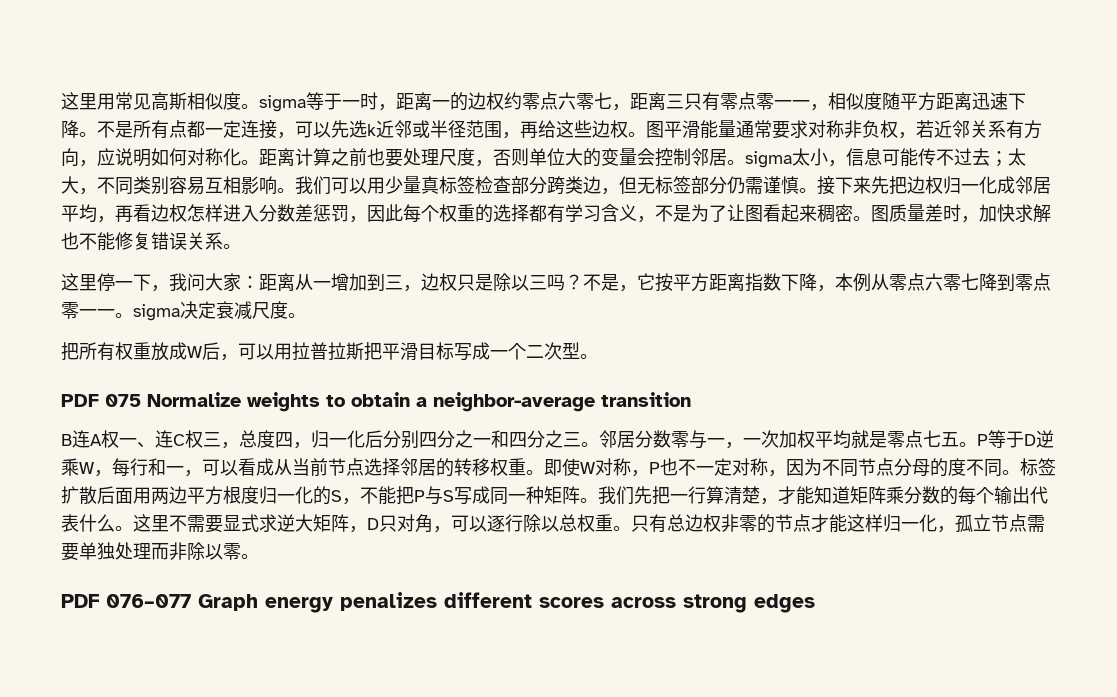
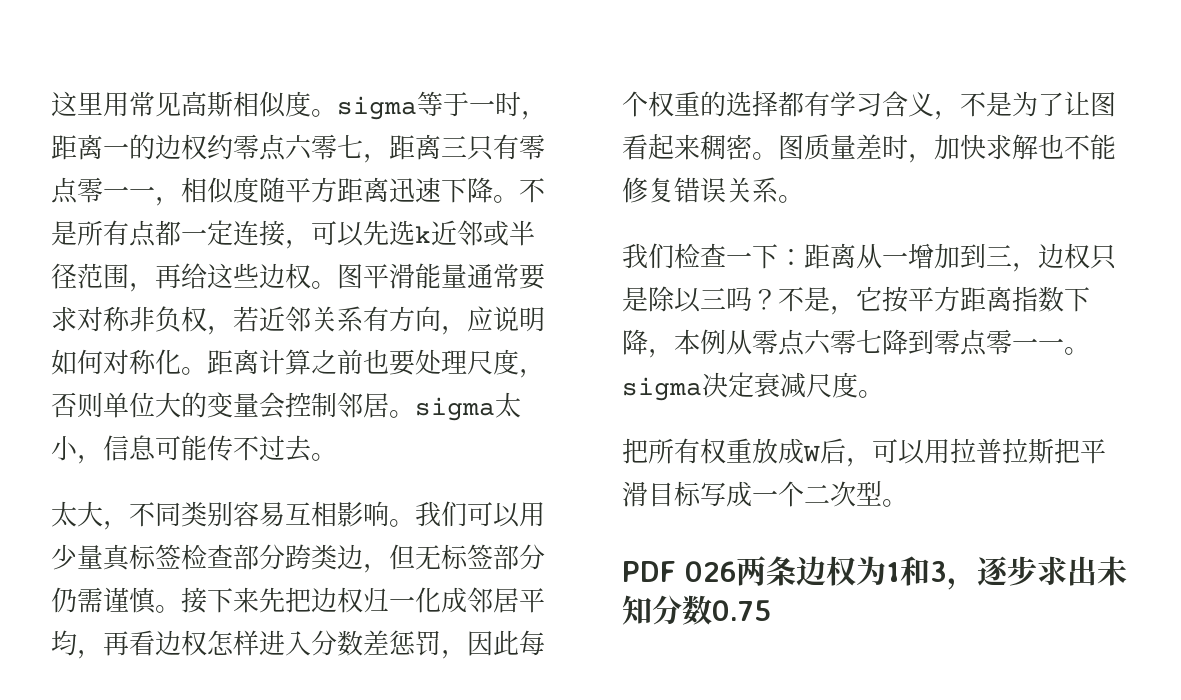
[990,151,1008,167] ； -> [311,453,337,461] 。 //
[61,273,241,292] 这里停一下，我问大家 -> [622,243,778,269] 我们检查一下
[105,392,691,412] [61,430,1054,449] [61,458,1056,477] [61,486,1048,505] [61,514,1045,533] [61,542,259,561] [61,592,815,613] 075 Normalize weights to obtain a neighbor-average transition // B连A权一、连C权三，总度四，归一化后分别四分之一和四分之三。邻居分数零与一，一次加权平均就是零点七五。P等于D逆乘W，每行和一，可以看成从当前节点选择邻居的转移权重。即使W对称，P也不一定对称，因为不同节点分母的度不同。标签扩散后面用两边平方根度归一化的S，不能把P与S写成同一种矩阵。我们先把一行算清楚，才能知道矩阵乘分数的每个输出代表什么。这里不需要显式求逆大矩阵，D只对角，可以逐行除以总权重。只有总边权非零的节点才能这样归一化，孤立节点需要单独处理而非除以零。 // PDF 076–077 Graph energy penalizes different scores across strong edges -> [685,556,1127,590] [622,595,771,625] 026两条边权为1和3，逐步求出未知分数0.75

